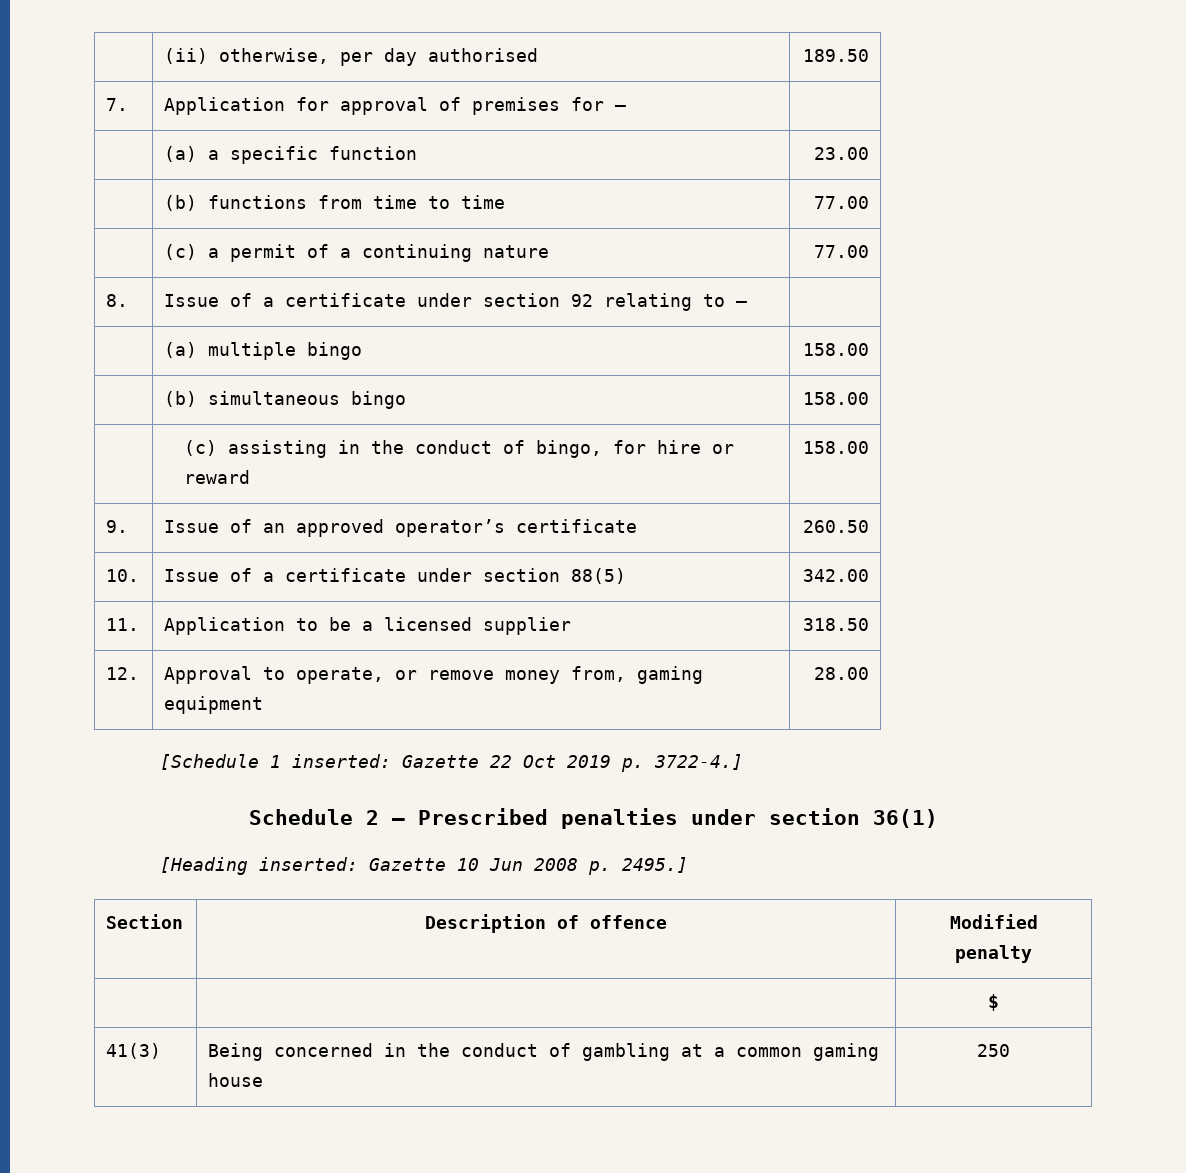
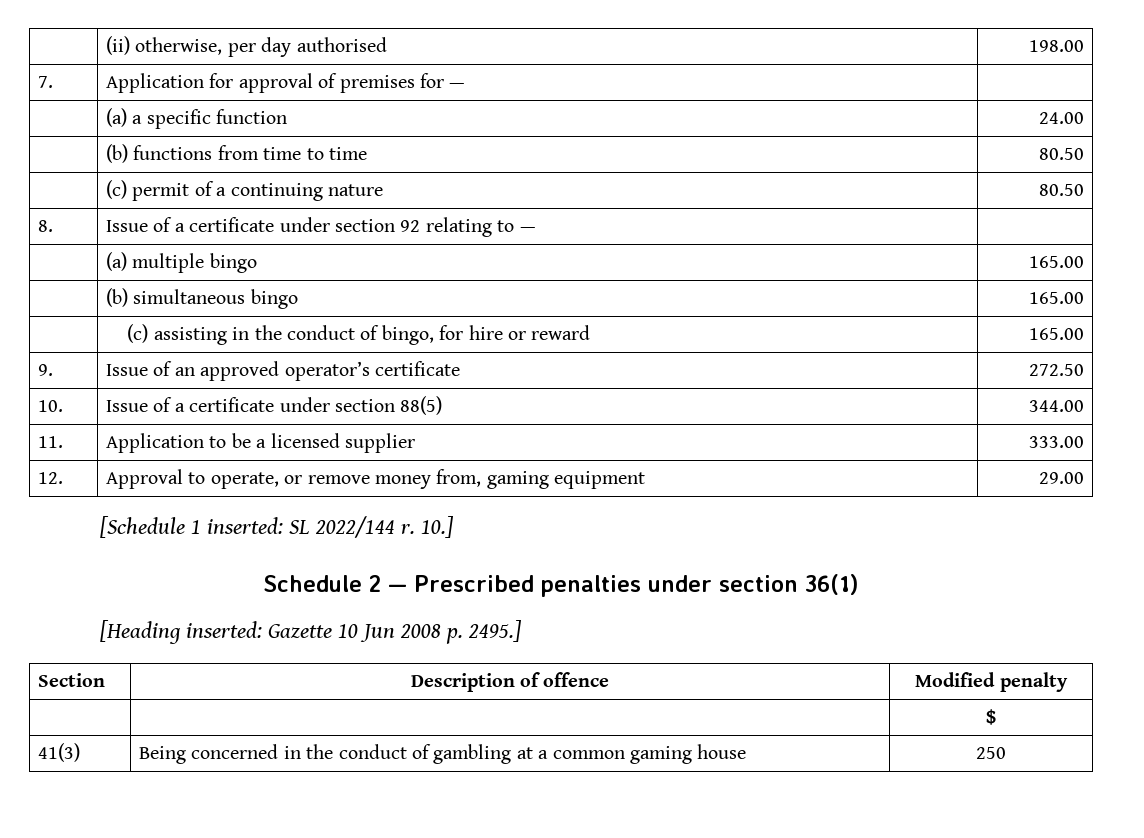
[802,49,869,62] 189.50 -> [1028,40,1084,52] 198.00
[813,147,869,160] 23.00 -> [1038,112,1084,124] 24.00
[813,196,869,209] [164,244,220,260] 77.00 // | (c) a -> [1038,148,1084,160] [106,180,128,199] 80.50 // | (c)
[813,245,869,258] 77.00 -> [1038,184,1084,196] 80.50
[802,343,869,356] 158.00 -> [1028,256,1084,268] 165.00
[802,392,869,405] 158.00 -> [1028,292,1084,304] 165.00
[802,441,869,454] 158.00 -> [1028,328,1084,340] 165.00
[802,520,869,533] 260.50 -> [1028,364,1084,376] 272.50
[802,569,869,582] 342.00 -> [1028,400,1084,412] 344.00
[802,618,869,631] 318.50 -> [1028,436,1084,448] 333.00
[813,667,869,680] 28.00 -> [1038,472,1084,484] 29.00
[401,754,743,772] Gazette 22 Oct 2019 p. 3722-4.] -> [289,516,455,538] SL 2022/144 r. 10.]

